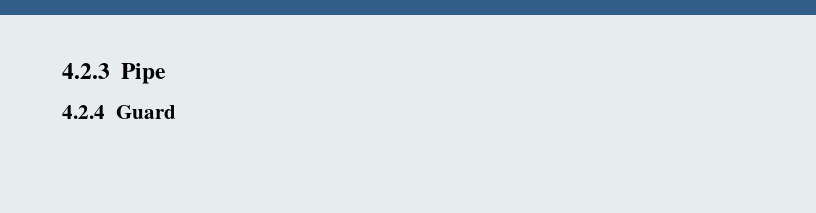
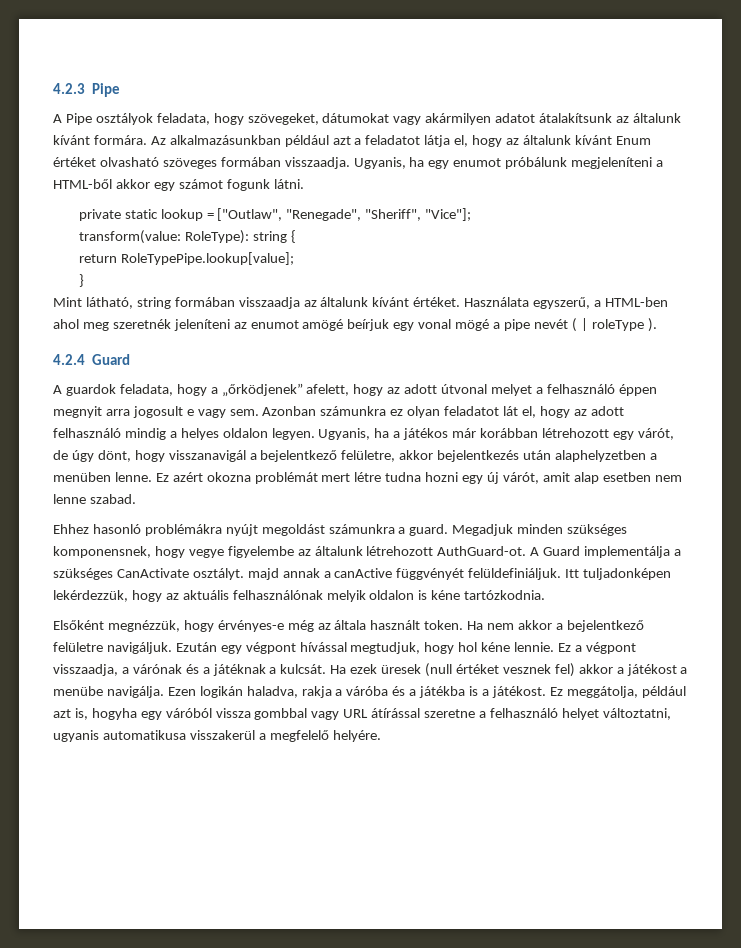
[62,105,176,119] 4.2.4 Guard -> [53,113,681,125] [53,135,651,147] [53,157,664,169] [53,179,304,191] [78,208,472,221] [78,230,296,244] [78,252,294,265] [78,274,84,287] [53,297,668,309] [53,318,657,332] [53,354,131,365] [53,383,657,397] [53,406,624,418] [53,428,674,440] [53,450,657,462] [53,472,682,484] [53,494,136,504] [53,524,628,536] [53,546,682,558] [53,568,672,580] [53,590,546,602] [53,620,644,632] [53,642,636,654] [53,663,688,677] [53,686,686,698] [53,708,671,720] [53,730,381,742] A Pipe osztályok feladata, hogy szövegeket, dátumokat vagy akármilyen adatot átalakítsunk az általunk kívánt formára. Az alkalmazásunkban például azt a feladatot látja el, hogy az általunk kívánt Enum értéket olvasható szöveges formában visszaadja. Ugyanis, ha egy enumot próbálunk megjeleníteni a HTML-ből akkor egy számot fogunk látni. // private static lookup = ["Outlaw", "Renegade", "Sheriff", "Vice"]; // transform(value: RoleType): string { // return RoleTypePipe.lookup[value]; // } // Mint látható, string formában visszaadja az általunk kívánt értéket. Használata egyszerű, a HTML-ben ahol meg szeretnék jeleníteni az enumot amögé beírjuk egy vonal mögé a pipe nevét ( | roleType ). // 4.2.4 Guard // A guardok feladata, hogy a „őrködjenek” afelett, hogy az adott útvonal melyet a felhasználó éppen megnyit arra jogosult e vagy sem. Azonban számunkra ez olyan feladatot lát el, hogy az adott felhasználó mindig a helyes oldalon legyen. Ugyanis, ha a játékos már korábban létrehozott egy várót, de úgy dönt, hogy visszanavigál a bejelentkező felületre, akkor bejelentkezés után alaphelyzetben a menüben lenne. Ez azért okozna problémát mert létre tudna hozni egy új várót, amit alap esetben nem lenne szabad. // Ehhez hasonló problémákra nyújt megoldást számunkra a guard. Megadjuk minden szükséges komponensnek, hogy vegye figyelembe az általunk létrehozott AuthGuard-ot. A Guard implementálja a szükséges CanActivate osztályt. majd annak a canActive függvényét felüldefiniáljuk. Itt tuljadonképen lekérdezzük, hogy az aktuális felhasználónak melyik oldalon is kéne tartózkodnia. // Elsőként megnézzük, hogy érvényes-e még az általa használt token. Ha nem akkor a bejelentkező felületre navigáljuk. Ezután egy végpont hívással megtudjuk, hogy hol kéne lennie. Ez a végpont visszaadja, a várónak és a játéknak a kulcsát. Ha ezek üresek (null értéket vesznek fel) akkor a játékost a menübe navigálja. Ezen logikán haladva, rakja a váróba és a játékba is a játékost. Ez meggátolja, például azt is, hogyha egy váróból vissza gombbal vagy URL átírással szeretne a felhasználó helyet változtatni, ugyanis automatikusa visszakerül a megfelelő helyére.

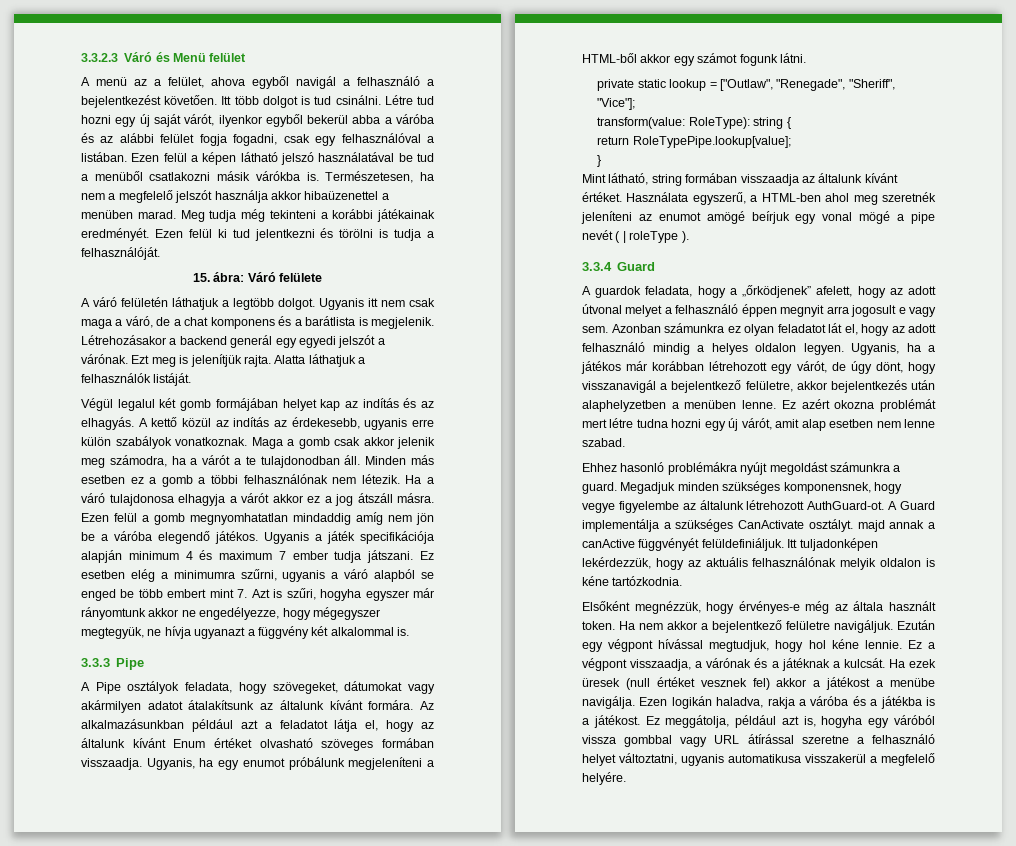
[53,83,85,94] 4.2.3 -> [81,52,247,62] [81,76,434,89] [81,95,435,108] [81,114,435,127] [81,133,435,146] [81,152,434,165] [81,171,435,183] [81,190,389,203] [81,209,435,222] [81,228,434,241] [81,247,160,260] [192,272,323,282] [81,297,435,310] [81,316,434,329] [81,335,385,348] [81,354,365,367] [81,373,192,386] [81,398,434,411] [81,417,434,430] [81,436,435,449] [81,455,435,468] [81,474,435,487] [81,493,434,506] [81,512,434,525] [81,531,434,544] [81,550,434,563] [81,569,435,582] [81,588,434,601] [81,607,380,620] [81,626,409,639] [81,658,110,667] 3.3.2.3 Váró és Menü felület // A menü az a felület, ahova egyből navigál a felhasználó a bejelentkezést követően. Itt több dolgot is tud csinálni. Létre tud hozni egy új saját várót, ilyenkor egyből bekerül abba a váróba és az alábbi felület fogja fogadni, csak egy felhasználóval a listában. Ezen felül a képen látható jelszó használatával be tud a menüből csatlakozni másik várókba is. Természetesen, ha nem a megfelelő jelszót használja akkor hibaüzenettel a menüben marad. Meg tudja még tekinteni a korábbi játékainak eredményét. Ezen felül ki tud jelentkezni és törölni is tudja a felhasználóját. // 15. ábra: Váró felülete // A váró felületén láthatjuk a legtöbb dolgot. Ugyanis itt nem csak maga a váró, de a chat komponens és a barátlista is megjelenik. Létrehozásakor a backend generál egy egyedi jelszót a várónak. Ezt meg is jelenítjük rajta. Alatta láthatjuk a felhasználók listáját. // Végül legalul két gomb formájában helyet kap az indítás és az elhagyás. A kettő közül az indítás az érdekesebb, ugyanis erre külön szabályok vonatkoznak. Maga a gomb csak akkor jelenik meg számodra, ha a várót a te tulajdonodban áll. Minden más esetben ez a gomb a többi felhasználónak nem létezik. Ha a váró tulajdonosa elhagyja a várót akkor ez a jog átszáll másra. Ezen felül a gomb megnyomhatatlan mindaddig amíg nem jön be a váróba elegendő játékos. Ugyanis a játék specifikációja alapján minimum 4 és maximum 7 ember tudja játszani. Ez esetben elég a minimumra szűrni, ugyanis a váró alapból se enged be több embert mint 7. Azt is szűri, hogyha egyszer már rányomtunk akkor ne engedélyezze, hogy mégegyszer megtegyük, ne hívja ugyanazt a függvény két alkalommal is. // 3.3.3
[53,354,85,365] 4.2.4 -> [582,262,612,271] 3.3.4

